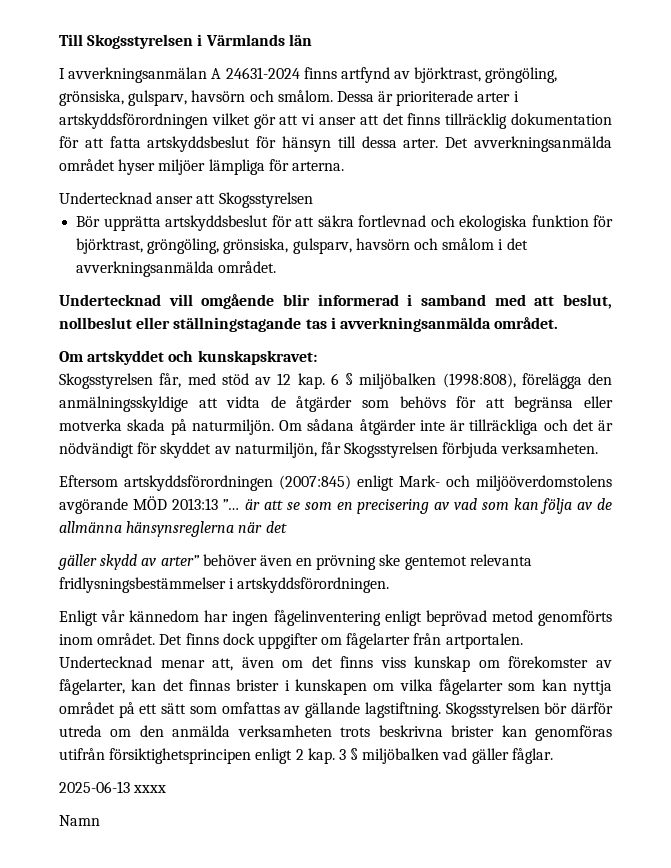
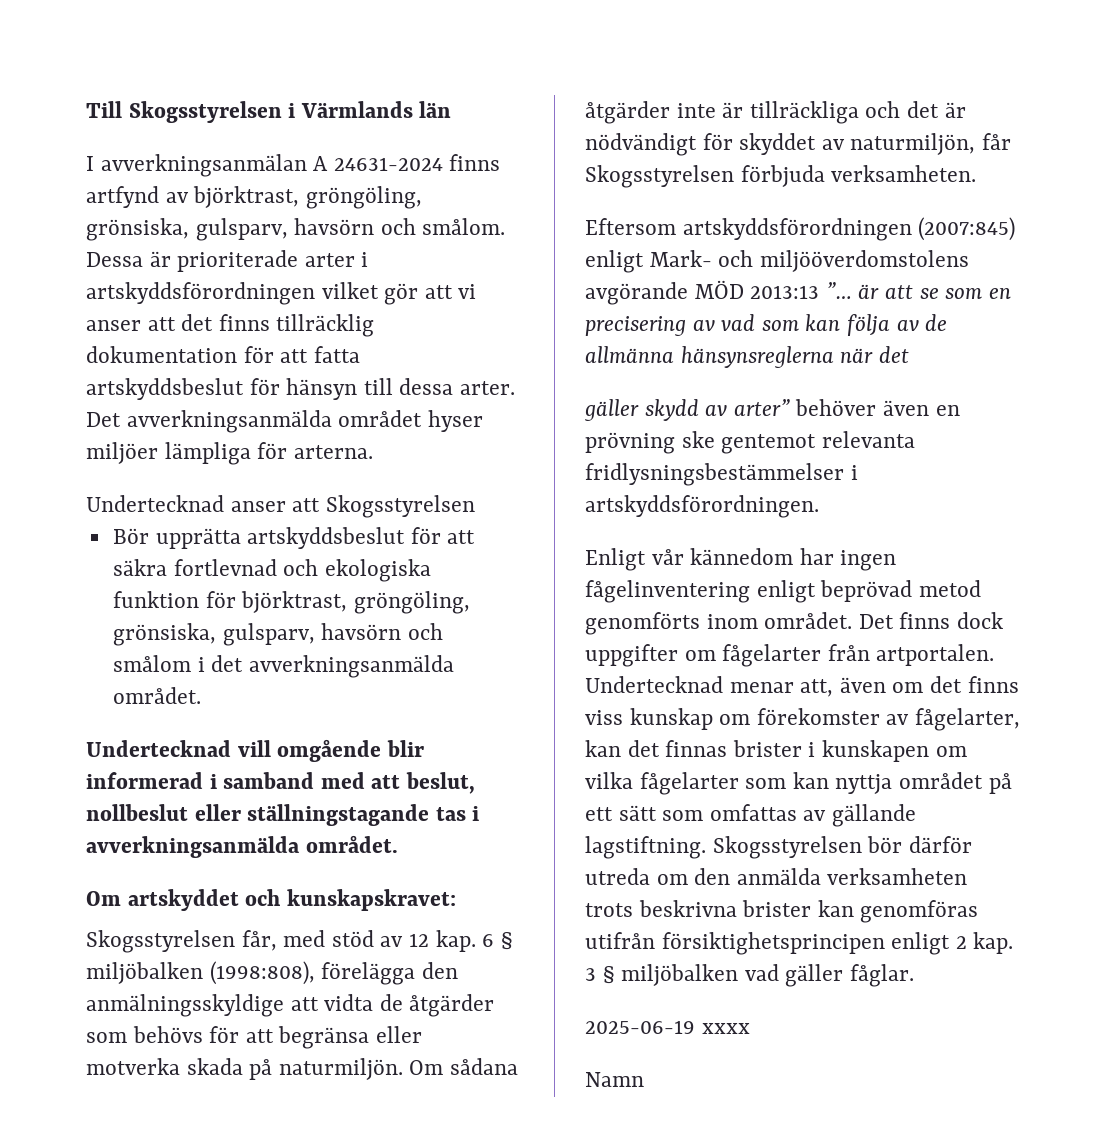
[59,781,130,793] 2025-06-13 -> [585,1020,695,1034] 2025-06-19

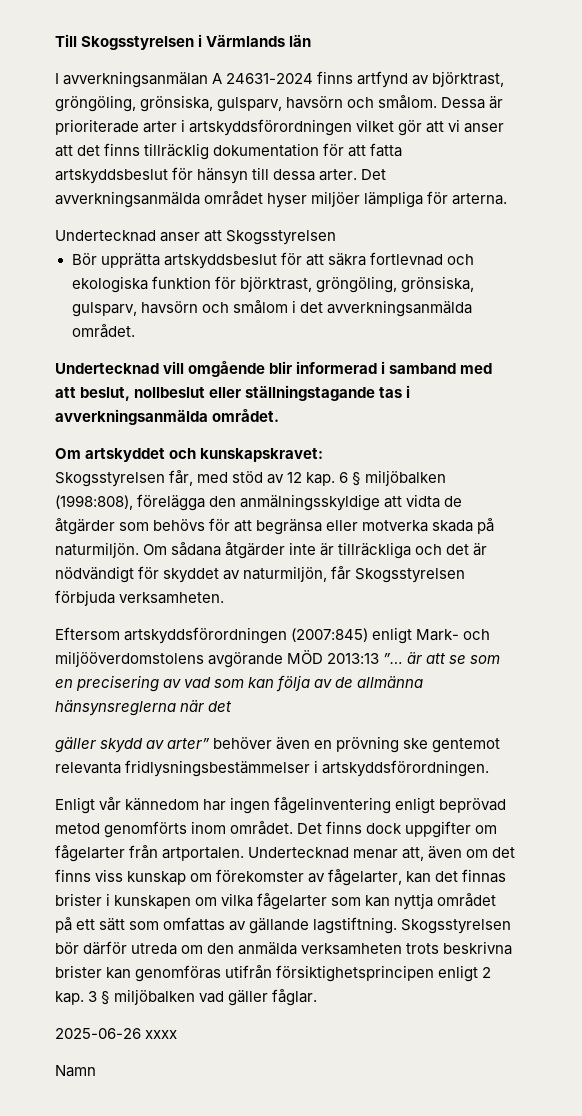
[585,1020,695,1034] 2025-06-19 -> [55,1028,141,1039] 2025-06-26

